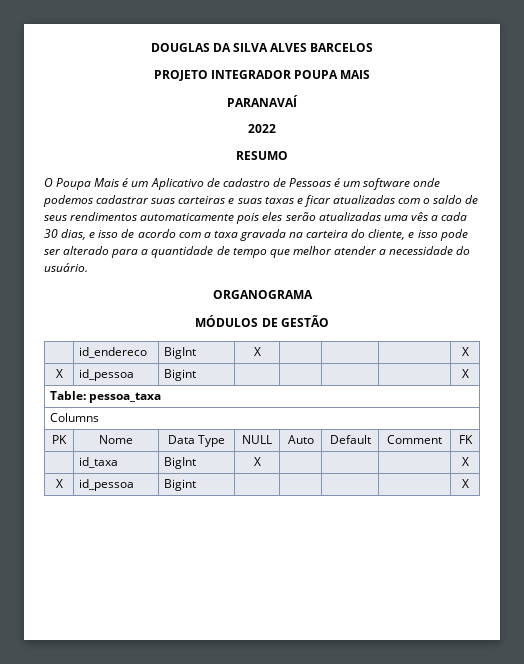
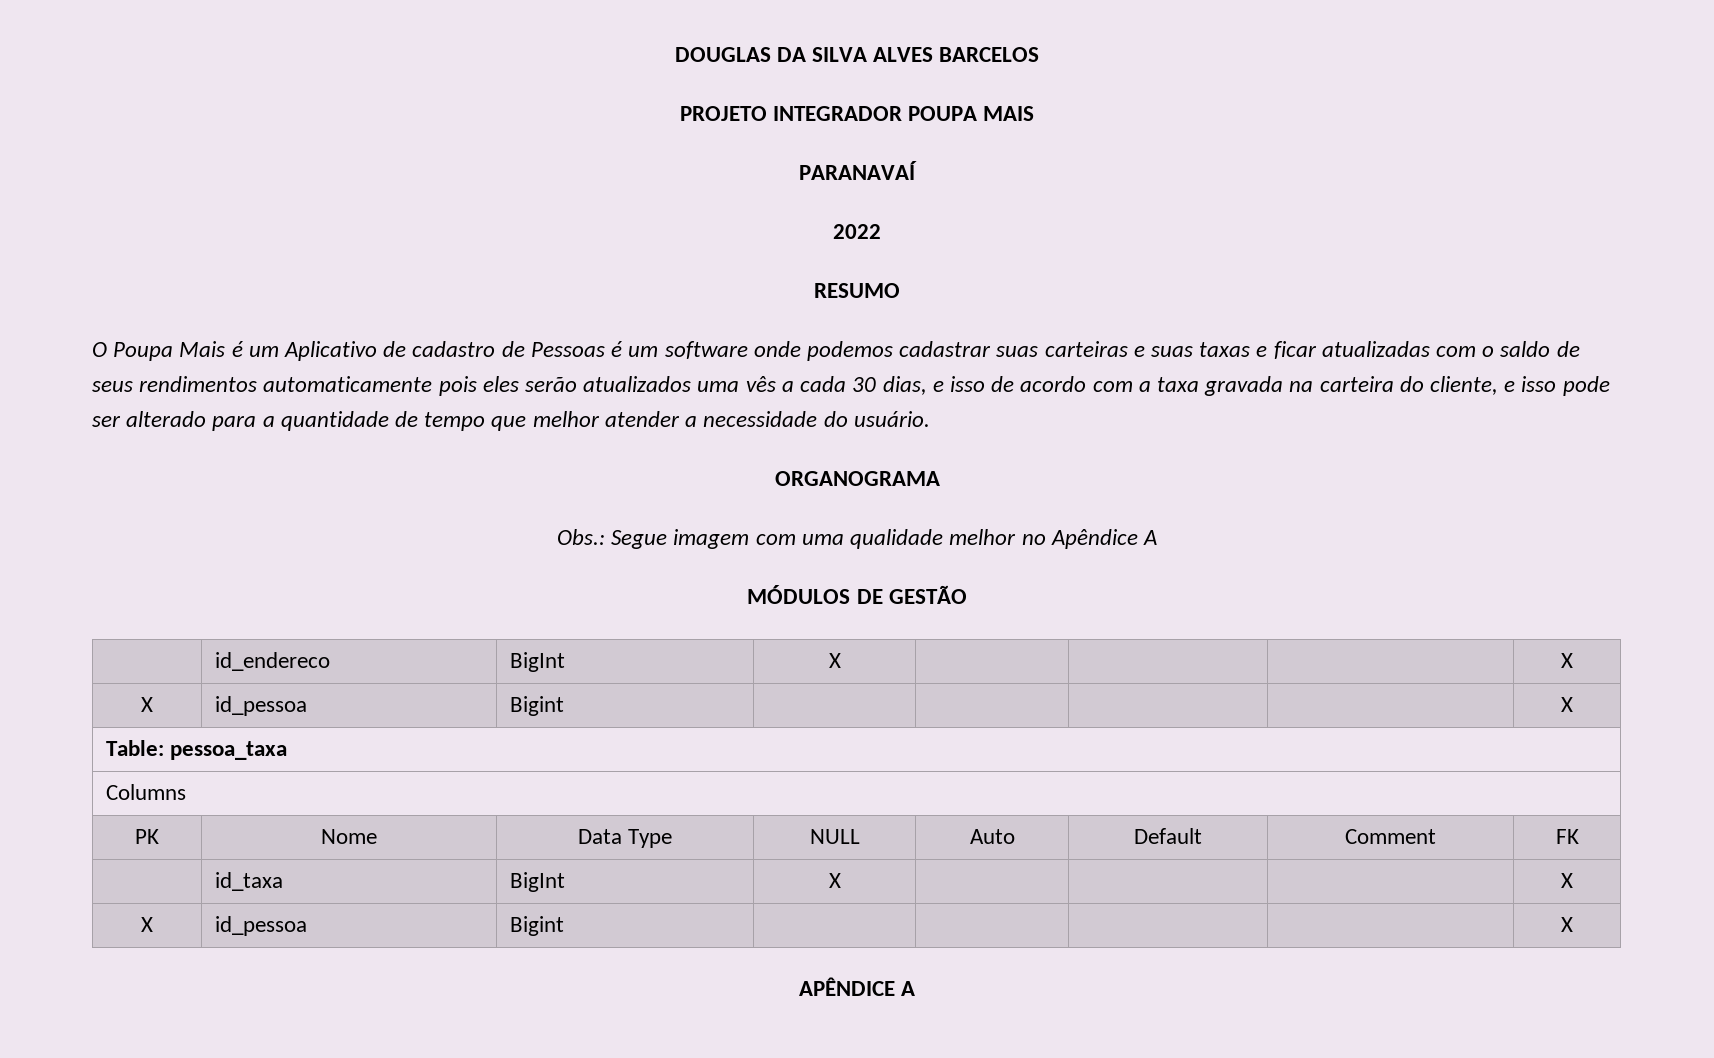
[318,212,381,221] atualizadas -> [583,376,692,392] atualizados
(313, 294) none -> [557,529,1157,549] // Obs.: Segue imagem com uma qualidade melhor no Apêndice A
(469, 483) none -> [798,977,916,996] // APÊNDICE A

